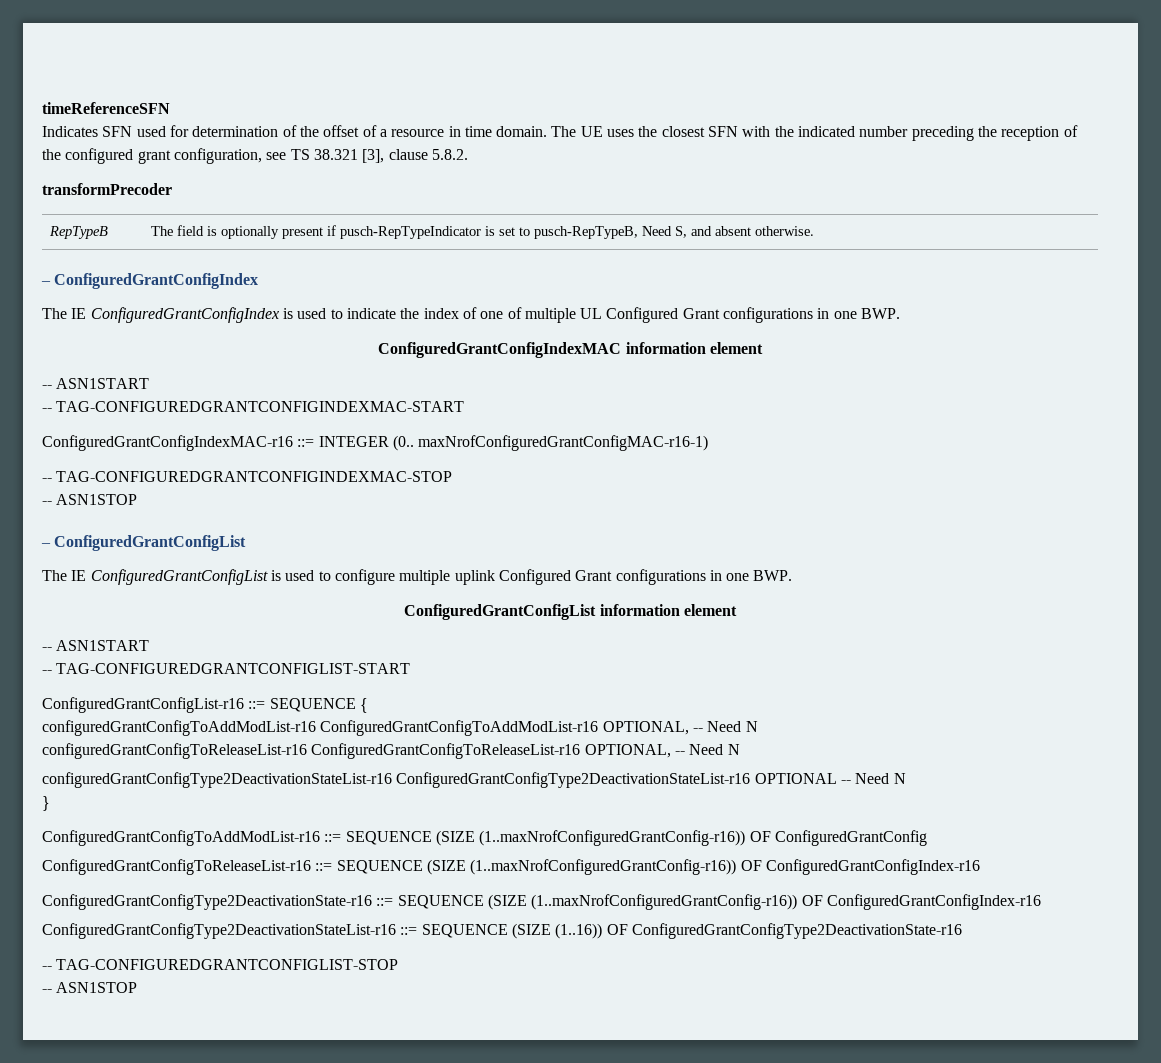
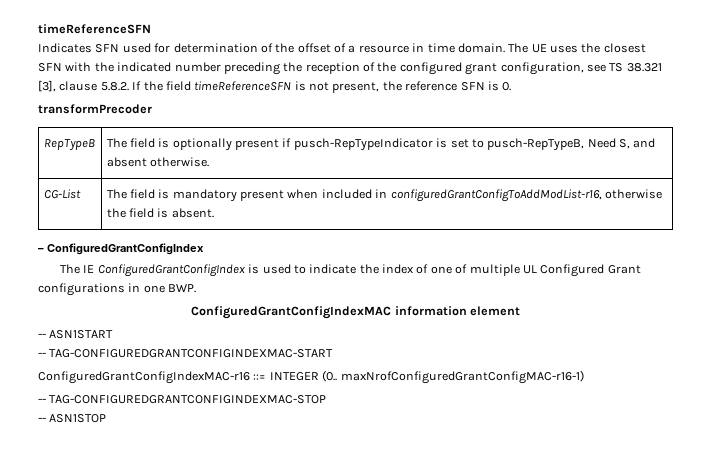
(468, 154) none -> [132,81,512,93] If the field timeReferenceSFN is not present, the reference SFN is 0.
(814, 231) none -> [43,189,81,199] [106,189,662,202] [106,208,214,218] // CG-List | The field is mandatory present when included in configuredGrantConfigToAddModList-r16, otherwise the field is absent.
[41,535,247,551] [42,569,793,585] [404,604,737,620] [42,640,150,651] [42,663,411,674] [42,697,368,713] [42,720,758,736] [42,743,740,759] [42,772,906,788] [42,796,50,811] [42,830,927,846] [42,859,980,875] [42,894,1041,910] [42,923,962,939] [42,959,399,970] [42,982,138,993] // – ConfiguredGrantConfigList // The IE ConfiguredGrantConfigList is used to configure multiple uplink Configured Grant configurations in one BWP. // ConfiguredGrantConfigList information element // -- ASN1START // -- TAG-CONFIGUREDGRANTCONFIGLIST-START // ConfiguredGrantConfigList-r16 ::= SEQUENCE { // configuredGrantConfigToAddModList-r16 ConfiguredGrantConfigToAddModList-r16 OPTIONAL, -- Need N // configuredGrantConfigToReleaseList-r16 ConfiguredGrantConfigToReleaseList-r16 OPTIONAL, -- Need N // configuredGrantConfigType2DeactivationStateList-r16 ConfiguredGrantConfigType2DeactivationStateList-r16 OPTIONAL -- Need N // } // ConfiguredGrantConfigToAddModList-r16 ::= SEQUENCE (SIZE (1..maxNrofConfiguredGrantConfig-r16)) OF ConfiguredGrantConfig // ConfiguredGrantConfigToReleaseList-r16 ::= SEQUENCE (SIZE (1..maxNrofConfiguredGrantConfig-r16)) OF ConfiguredGrantConfigIndex-r16 // ConfiguredGrantConfigType2DeactivationState-r16 ::= SEQUENCE (SIZE (1..maxNrofConfiguredGrantConfig-r16)) OF ConfiguredGrantConfigIndex-r16 // ConfiguredGrantConfigType2DeactivationStateList-r16 ::= SEQUENCE (SIZE (1..16)) OF ConfiguredGrantConfigType2DeactivationState-r16 // -- TAG-CONFIGUREDGRANTCONFIGLIST-STOP // -- ASN1STOP -> (107, 418) none

